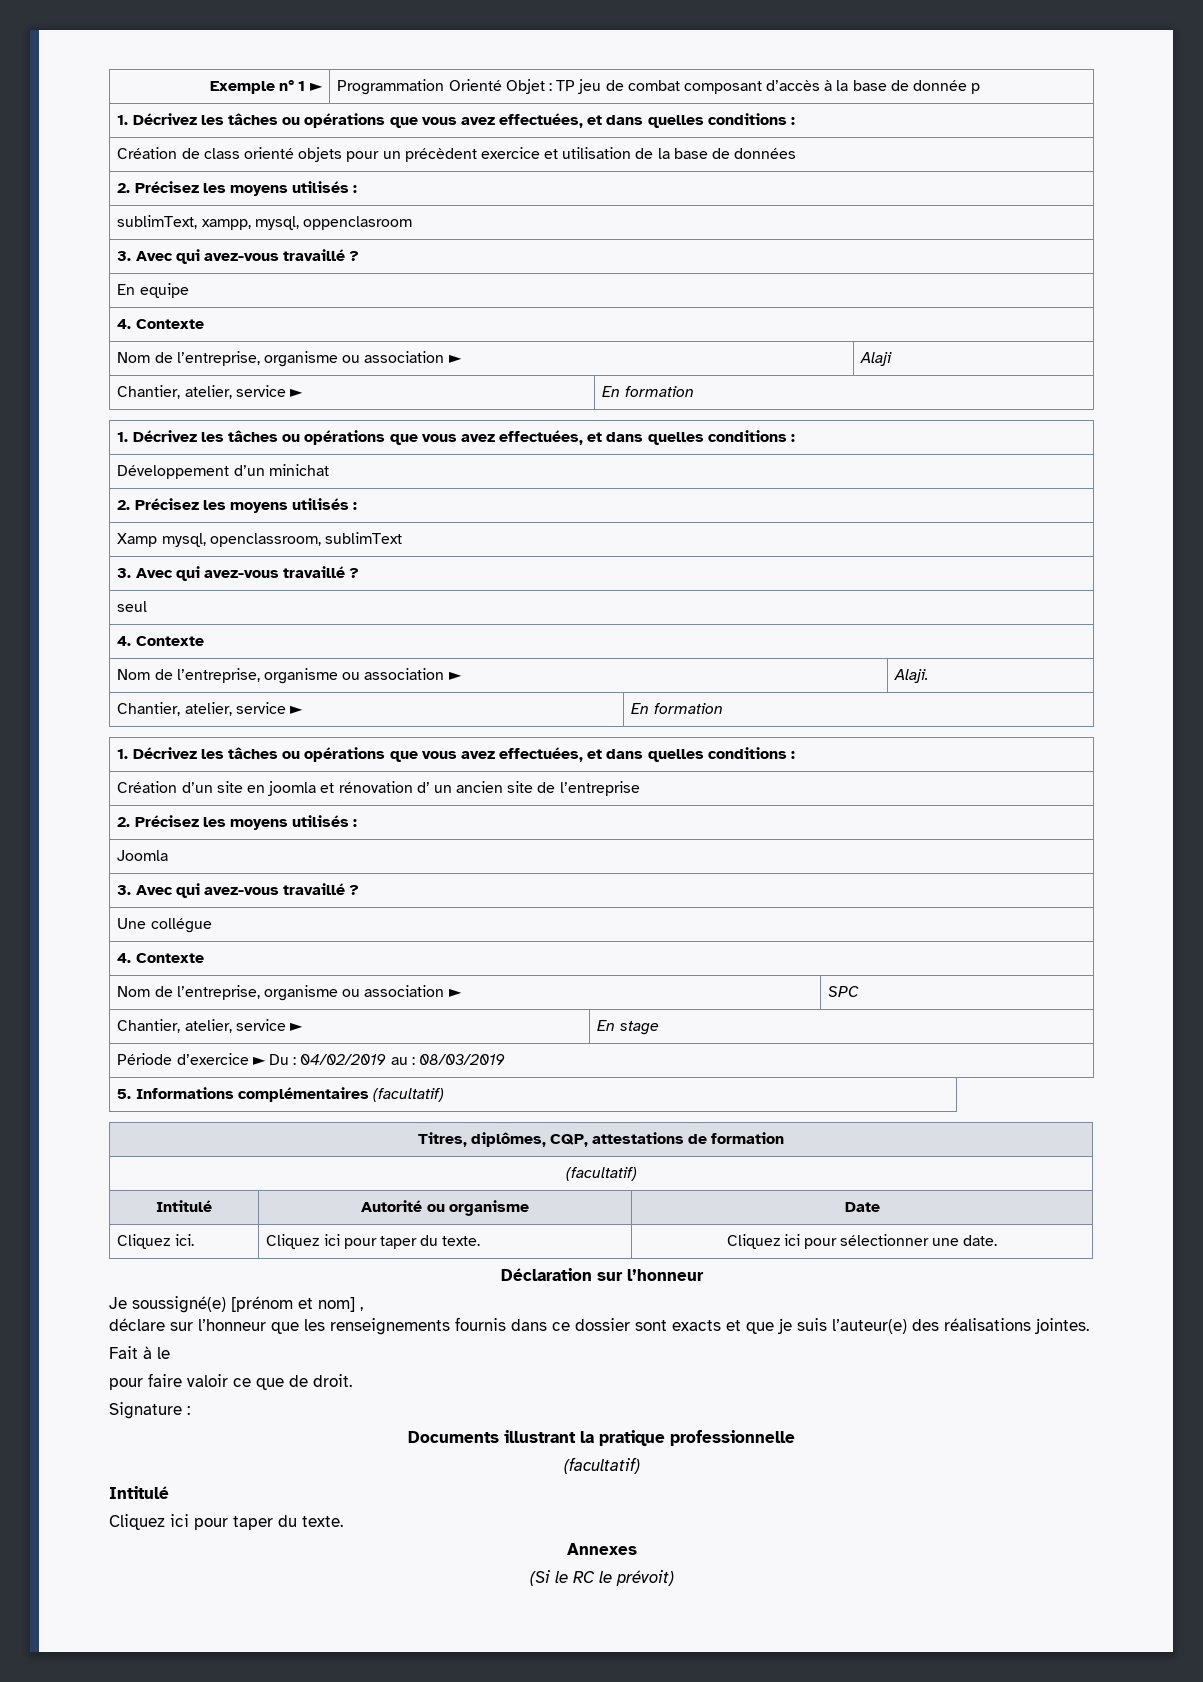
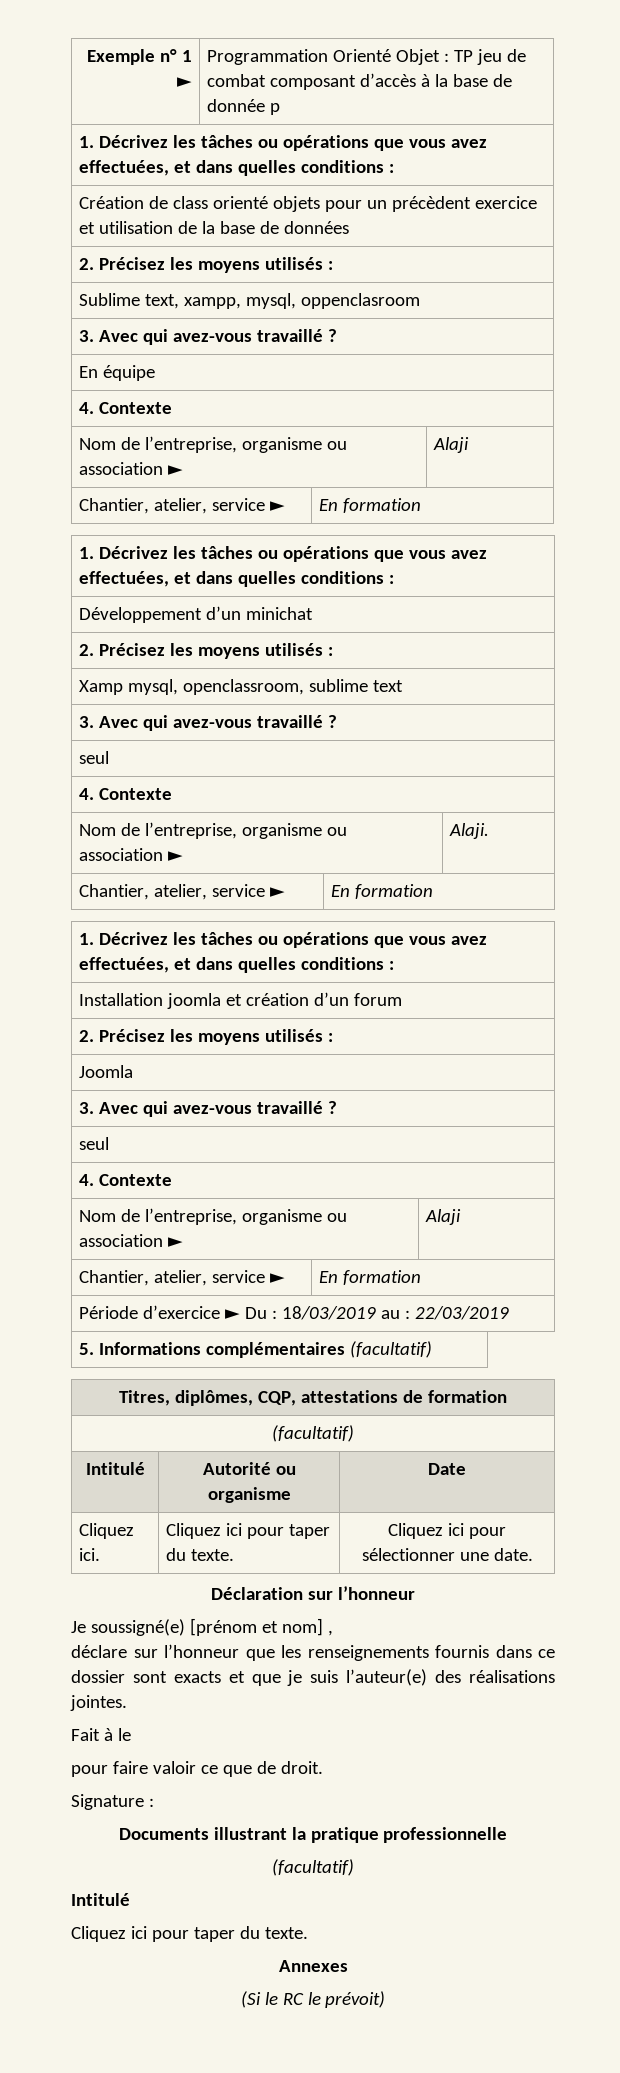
[117,215,198,229] sublimText, -> [78,293,179,309] Sublime text,
[139,283,189,298] equipe -> [102,365,155,381] équipe
[325,532,403,544] sublimText -> [308,679,403,692] sublime text
[117,781,640,796] Création d’un site en joomla et rénovation d’ un ancien site de l’entreprise -> [78,992,402,1009] Installation joomla et création d’un forum
[117,918,212,933] [117,953,204,963] [117,985,462,1001] [828,986,860,997] [117,1019,304,1033] [597,1020,659,1035] Une collégue // 4. Contexte // Nom de l’entreprise, organisme ou association ► | SPC // Chantier, atelier, service ► | En stage -> [78,1137,109,1150] [78,1174,172,1186] [78,1208,347,1225] [78,1234,183,1247] [424,1209,461,1225] [78,1270,285,1286] [318,1270,421,1285] seul // 4. Contexte // Nom de l’entreprise, organisme ou association ► | Alaji // Chantier, atelier, service ► | En formation
[300,1054,387,1065] 04/02/2019 -> [281,1306,376,1320] 18/03/2019
[418,1054,505,1065] 08/03/2019 -> [414,1306,509,1320] 22/03/2019

